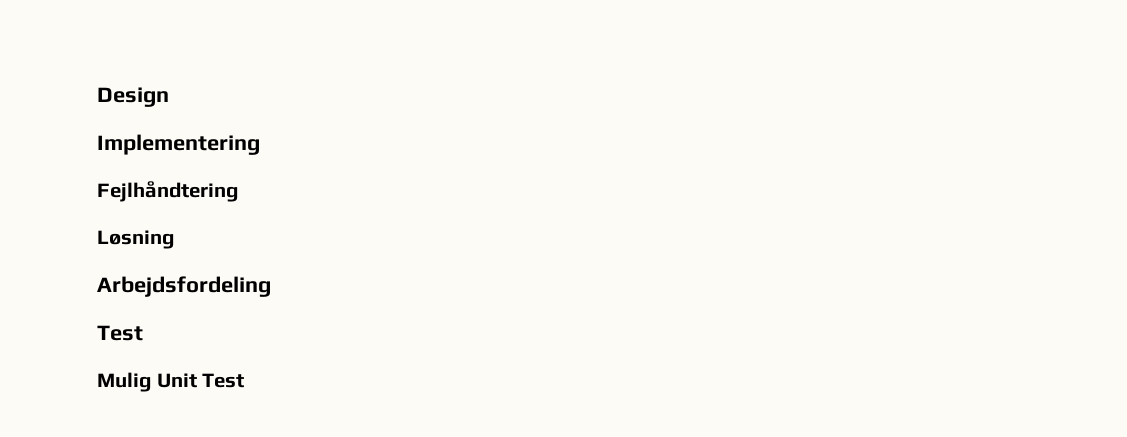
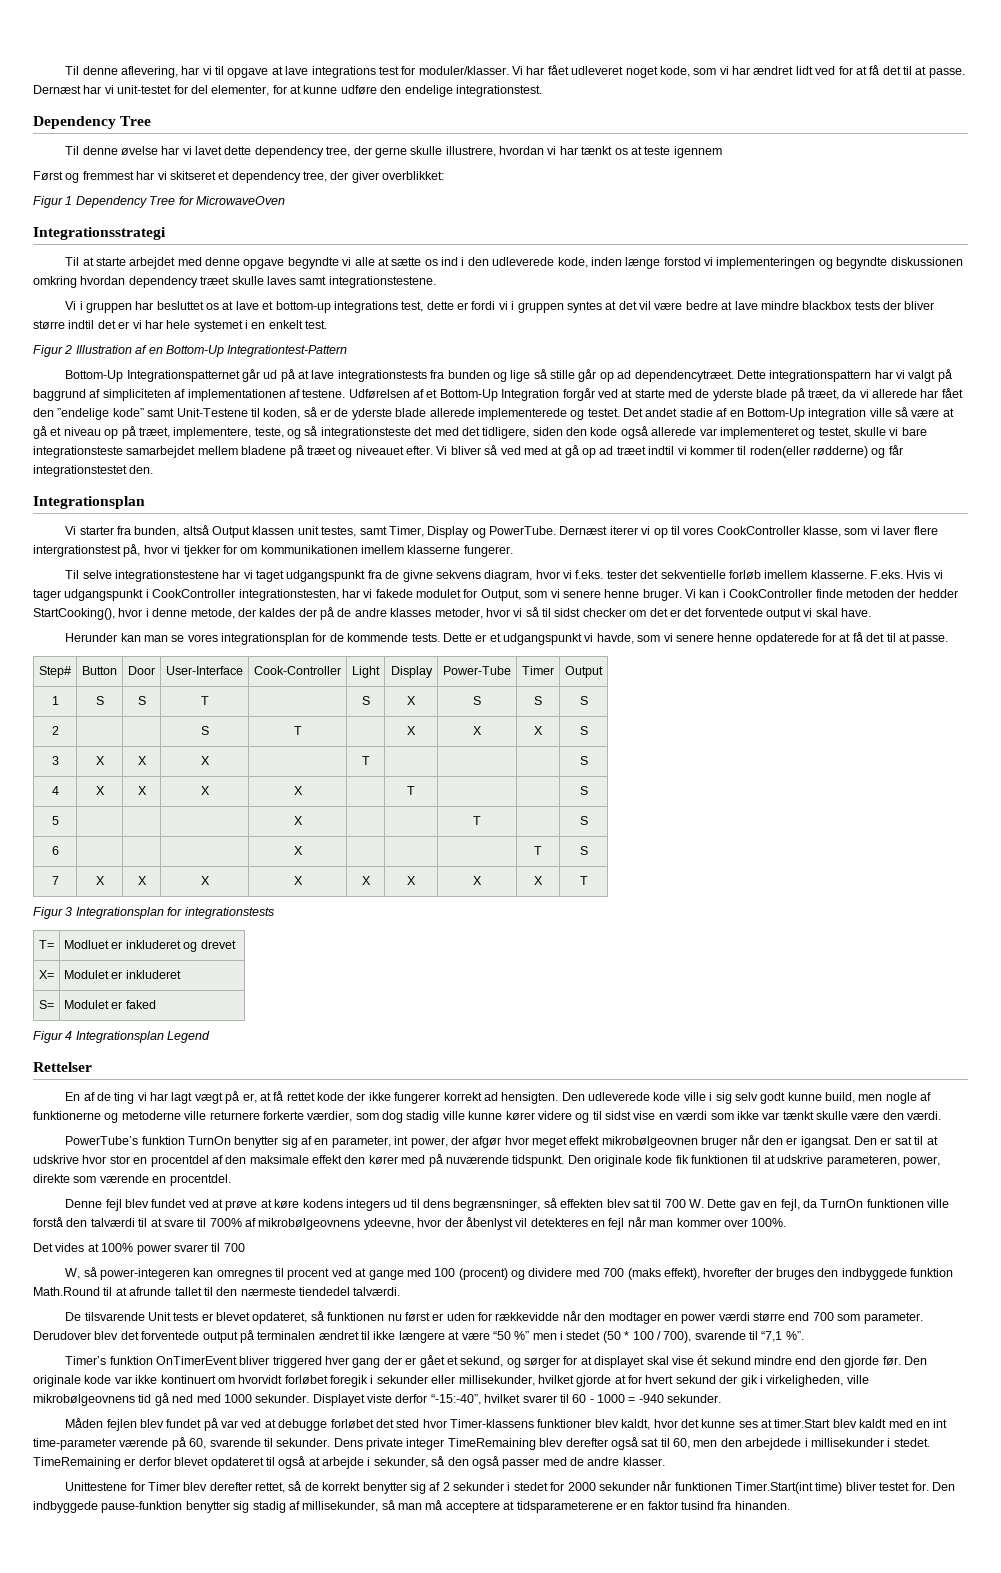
[97,87,169,107] [97,134,260,155] [97,181,238,202] [97,230,174,249] [97,276,271,297] [97,325,143,341] [97,372,245,392] Design // Implementering // Fejlhåndtering // Løsning // Arbejdsfordeling // Test // Mulig Unit Test -> [65,65,965,78] [33,85,542,97] [33,116,152,129] [65,146,722,158] [33,171,445,183] [33,196,285,208] [33,227,166,240] [65,257,963,269] [33,276,436,288] [65,301,935,313] [33,320,328,332] [33,345,348,357] [65,369,952,382] [33,388,963,401] [33,407,954,420] [33,426,927,439] [33,445,903,458] [33,465,154,477] [33,496,145,509] [65,525,938,538] [33,544,513,557] [65,570,943,582] [33,589,958,601] [33,607,872,620] [65,632,949,645] [39,666,71,678] [82,666,117,675] [128,666,155,675] [166,666,243,675] [254,666,341,675] [352,666,380,678] [390,666,433,678] [443,666,511,675] [522,666,554,675] [565,666,603,678] [51,696,59,705] [95,696,104,705] [137,696,146,705] [200,696,209,705] [361,696,370,705] [407,696,416,705] [473,696,481,705] [534,696,542,705] [579,696,588,705] [51,726,59,735] [200,726,209,735] [293,726,302,735] [407,726,416,735] [473,726,482,735] [534,726,543,735] [579,726,588,735] [51,756,59,765] [95,756,105,765] [137,756,147,765] [200,756,210,765] [361,756,370,765] [579,756,588,765] [51,786,59,795] [95,786,105,795] [137,786,147,795] [200,786,210,795] [293,786,303,795] [407,786,415,795] [579,786,588,795] [51,816,59,825] [293,816,303,825] [473,816,481,825] [579,816,588,825] [51,846,59,855] [293,846,303,855] [534,846,542,855] [579,846,588,855] [51,876,59,885] [95,876,105,885] [137,876,147,885] [200,876,210,885] [293,876,303,885] [361,876,371,885] [407,876,416,885] [473,876,482,885] [534,876,543,885] [579,876,588,885] [33,907,274,919] [39,940,54,949] [64,940,236,952] [39,970,54,979] [64,970,181,979] [39,1000,54,1009] [64,1000,156,1009] [33,1031,211,1043] [33,1062,92,1072] [65,1091,932,1104] [33,1111,942,1123] [65,1135,938,1148] [33,1154,940,1167] [33,1174,231,1186] [65,1198,950,1211] [33,1217,787,1230] [33,1243,245,1255] [65,1267,954,1280] [33,1287,401,1296] [65,1311,923,1324] [33,1330,804,1343] [65,1355,927,1368] [33,1375,869,1387] [33,1393,722,1406] [65,1418,948,1431] [33,1437,930,1450] [33,1456,665,1469] [65,1481,955,1494] [33,1500,790,1513] Til denne aflevering, har vi til opgave at lave integrations test for moduler/klasser. Vi har fået udleveret noget kode, som vi har ændret lidt ved for at få det til at passe. Dernæst har vi unit-testet for del elementer, for at kunne udføre den endelige integrationstest. // Dependency Tree // Til denne øvelse har vi lavet dette dependency tree, der gerne skulle illustrere, hvordan vi har tænkt os at teste igennem // Først og fremmest har vi skitseret et dependency tree, der giver overblikket: // Figur 1 Dependency Tree for MicrowaveOven // Integrationsstrategi // Til at starte arbejdet med denne opgave begyndte vi alle at sætte os ind i den udleverede kode, inden længe forstod vi implementeringen og begyndte diskussionen omkring hvordan dependency træet skulle laves samt integrationstestene. // Vi i gruppen har besluttet os at lave et bottom-up integrations test, dette er fordi vi i gruppen syntes at det vil være bedre at lave mindre blackbox tests der bliver større indtil det er vi har hele systemet i en enkelt test. // Figur 2 Illustration af en Bottom-Up Integrationtest-Pattern // Bottom-Up Integrationspatternet går ud på at lave integrationstests fra bunden og lige så stille går op ad dependencytræet. Dette integrationspattern har vi valgt på baggrund af simpliciteten af implementationen af testene. Udførelsen af et Bottom-Up Integration forgår ved at starte med de yderste blade på træet, da vi allerede har fået den ”endelige kode” samt Unit-Testene til koden, så er de yderste blade allerede implementerede og testet. Det andet stadie af en Bottom-Up integration ville så være at gå et niveau op på træet, implementere, teste, og så integrationsteste det med det tidligere, siden den kode også allerede var implementeret og testet, skulle vi bare integrationsteste samarbejdet mellem bladene på træet og niveauet efter. Vi bliver så ved med at gå op ad træet indtil vi kommer til roden(eller rødderne) og får integrationstestet den. // Integrationsplan // Vi starter fra bunden, altså Output klassen unit testes, samt Timer, Display og PowerTube. Dernæst iterer vi op til vores CookController klasse, som vi laver flere intergrationstest på, hvor vi tjekker for om kommunikationen imellem klasserne fungerer. // Til selve integrationstestene har vi taget udgangspunkt fra de givne sekvens diagram, hvor vi f.eks. tester det sekventielle forløb imellem klasserne. F.eks. Hvis vi tager udgangspunkt i CookController integrationstesten, har vi fakede modulet for Output, som vi senere henne bruger. Vi kan i CookController finde metoden der hedder StartCooking(), hvor i denne metode, der kaldes der på de andre klasses metoder, hvor vi så til sidst checker om det er det forventede output vi skal have. // Herunder kan man se vores integrationsplan for de kommende tests. Dette er et udgangspunkt vi havde, som vi senere henne opdaterede for at få det til at passe. // Step# | Button | Door | User-Interface | Cook-Controller | Light | Display | Power-Tube | Timer | Output // 1 | S | S | T | | S | X | S | S | S // 2 | | | S | T | | X | X | X | S // 3 | X | X | X | | T | | | | S // 4 | X | X | X | X | | T | | | S // 5 | | | | X | | | T | | S // 6 | | | | X | | | | T | S // 7 | X | X | X | X | X | X | X | X | T // Figur 3 Integrationsplan for integrationstests // T= | Modluet er inkluderet og drevet // X= | Modulet er inkluderet // S= | Modulet er faked // Figur 4 Integrationsplan Legend // Rettelser // En af de ting vi har lagt vægt på er, at få rettet kode der ikke fungerer korrekt ad hensigten. Den udleverede kode ville i sig selv godt kunne build, men nogle af funktionerne og metoderne ville returnere forkerte værdier, som dog stadig ville kunne kører videre og til sidst vise en værdi som ikke var tænkt skulle være den værdi. // PowerTube’s funktion TurnOn benytter sig af en parameter, int power, der afgør hvor meget effekt mikrobølgeovnen bruger når den er igangsat. Den er sat til at udskrive hvor stor en procentdel af den maksimale effekt den kører med på nuværende tidspunkt. Den originale kode fik funktionen til at udskrive parameteren, power, direkte som værende en procentdel. // Denne fejl blev fundet ved at prøve at køre kodens integers ud til dens begrænsninger, så effekten blev sat til 700 W. Dette gav en fejl, da TurnOn funktionen ville forstå den talværdi til at svare til 700% af mikrobølgeovnens ydeevne, hvor der åbenlyst vil detekteres en fejl når man kommer over 100%. // Det vides at 100% power svarer til 700 // W, så power-integeren kan omregnes til procent ved at gange med 100 (procent) og dividere med 700 (maks effekt), hvorefter der bruges den indbyggede funktion Math.Round til at afrunde tallet til den nærmeste tiendedel talværdi. // De tilsvarende Unit tests er blevet opdateret, så funktionen nu først er uden for rækkevidde når den modtager en power værdi større end 700 som parameter. Derudover blev det forventede output på terminalen ændret til ikke længere at være “50 %” men i stedet (50 * 100 / 700), svarende til “7,1 %”. // Timer’s funktion OnTimerEvent bliver triggered hver gang der er gået et sekund, og sørger for at displayet skal vise ét sekund mindre end den gjorde før. Den originale kode var ikke kontinuert om hvorvidt forløbet foregik i sekunder eller millisekunder, hvilket gjorde at for hvert sekund der gik i virkeligheden, ville mikrobølgeovnens tid gå ned med 1000 sekunder. Displayet viste derfor “-15:-40”, hvilket svarer til 60 - 1000 = -940 sekunder. // Måden fejlen blev fundet på var ved at debugge forløbet det sted hvor Timer-klassens funktioner blev kaldt, hvor det kunne ses at timer.Start blev kaldt med en int time-parameter værende på 60, svarende til sekunder. Dens private integer TimeRemaining blev derefter også sat til 60, men den arbejdede i millisekunder i stedet. TimeRemaining er derfor blevet opdateret til også at arbejde i sekunder, så den også passer med de andre klasser. // Unittestene for Timer blev derefter rettet, så de korrekt benytter sig af 2 sekunder i stedet for 2000 sekunder når funktionen Timer.Start(int time) bliver testet for. Den indbyggede pause-funktion benytter sig stadig af millisekunder, så man må acceptere at tidsparameterene er en faktor tusind fra hinanden.

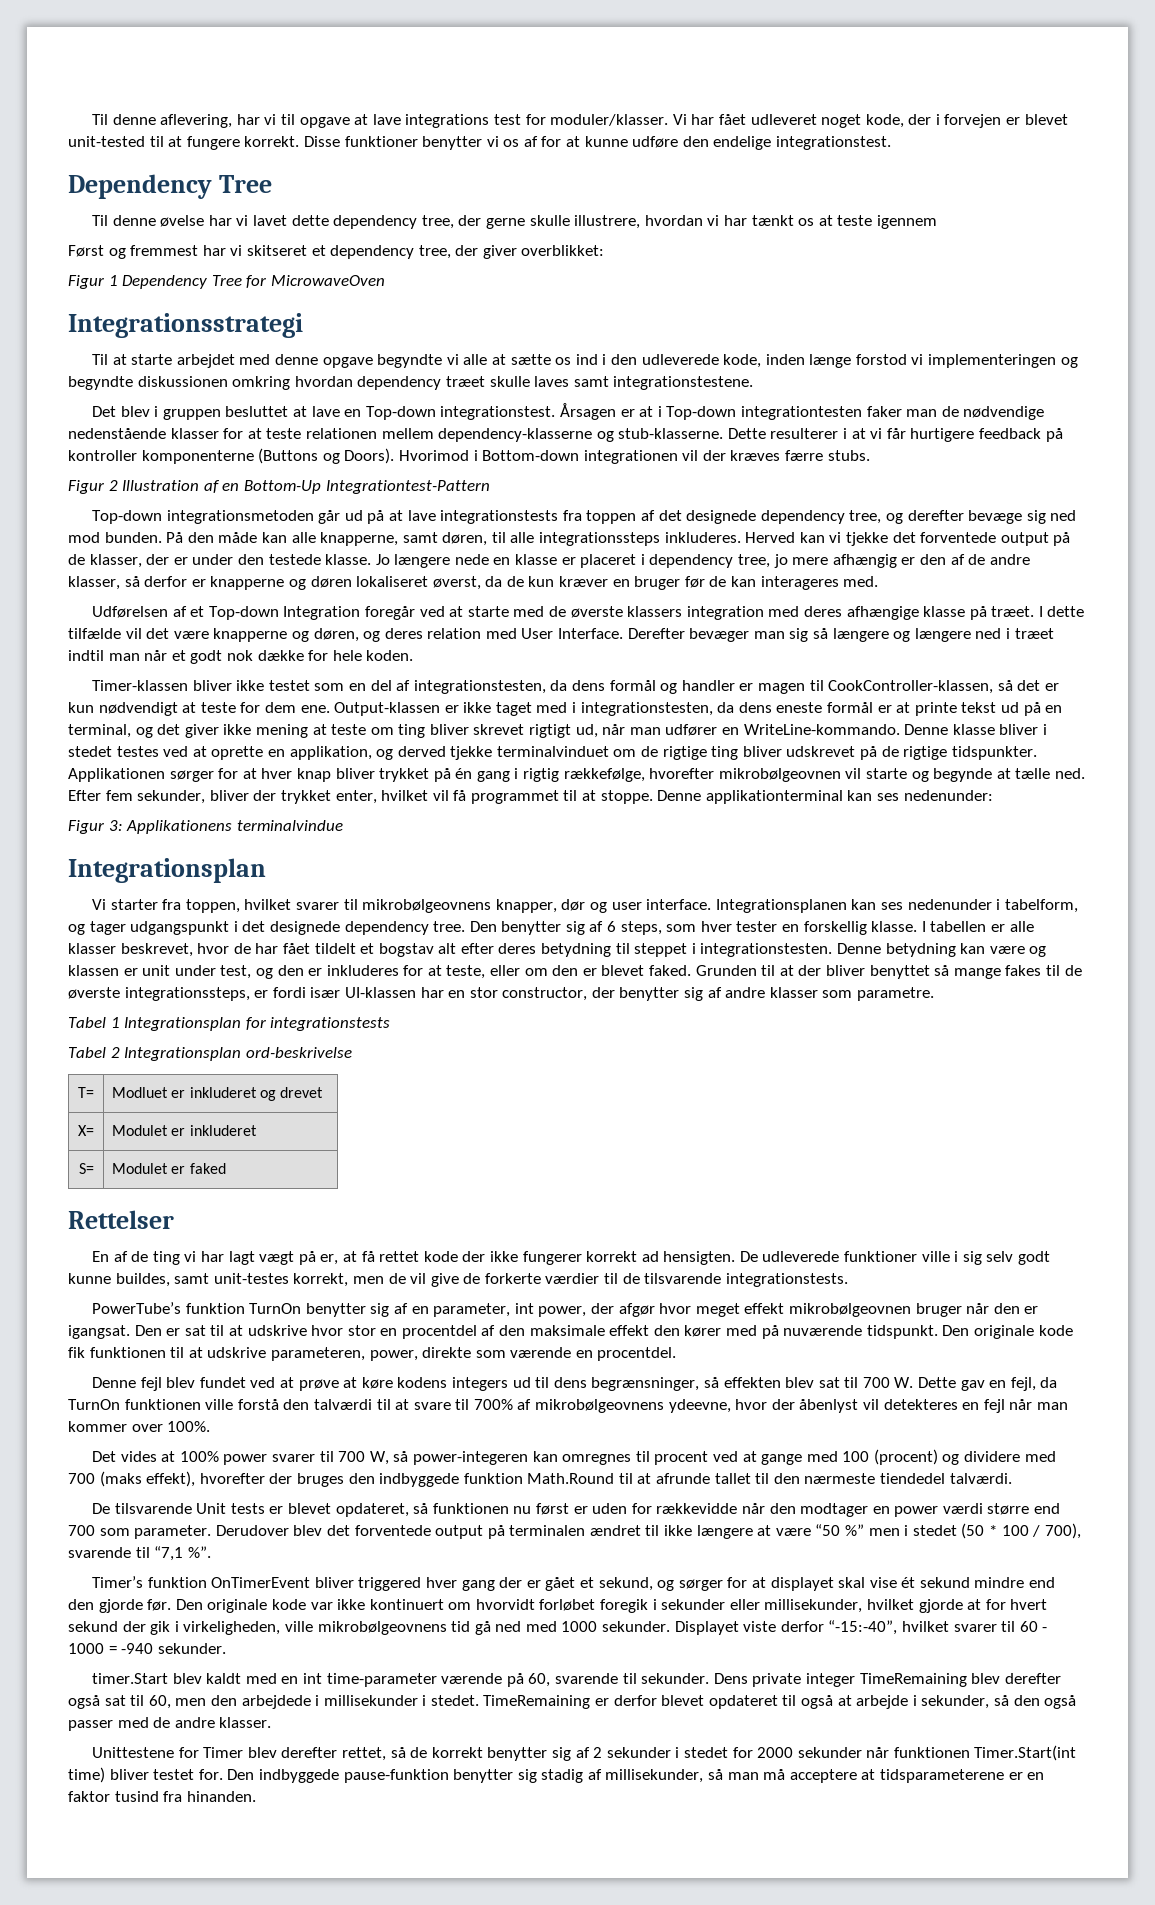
[693,65,965,78] [33,85,270,96] som vi har ændret lidt ved for at få det til at passe. Dernæst har vi unit-testet for del elementer, -> [908,114,1068,128] [68,136,538,150] der i forvejen er blevet unit-tested til at fungere korrekt. Disse funktioner benytter vi os af
[65,301,935,313] [33,320,328,332] Vi i gruppen har besluttet os at lave et bottom-up integrations test, dette er fordi vi i gruppen syntes at det vil være bedre at lave mindre blackbox tests der bliver større indtil det er vi har hele systemet i en enkelt test. -> [92,403,1045,420] [68,428,1063,442] [68,448,870,464] Det blev i gruppen besluttet at lave en Top-down integrationstest. Årsagen er at i Top-down integrationtesten faker man de nødvendige nedenstående klasser for at teste relationen mellem dependency-klasserne og stub-klasserne. Dette resulterer i at vi får hurtigere feedback på kontroller komponenterne (Buttons og Doors). Hvorimod i Bottom-down integrationen vil der kræves færre stubs.
[65,370,240,382] Bottom-Up Integrationspatternet -> [92,510,314,524] Top-down integrationsmetoden
[447,369,952,382] [33,388,595,401] bunden og lige så stille går op ad dependencytræet. Dette integrationspattern har vi valgt på baggrund af simpliciteten af implementationen af testene. Udførelsen af et Bottom-Up Integration forgår -> [586,510,1077,524] [68,532,1071,546] [68,554,1030,568] [68,576,879,590] [92,606,416,620] toppen af det designede dependency tree, og derefter bevæge sig ned mod bunden. På den måde kan alle knapperne, samt døren, til alle integrationssteps inkluderes. Herved kan vi tjekke det forventede output på de klasser, der er under den testede klasse. Jo længere nede en klasse er placeret i dependency tree, jo mere afhængig er den af de andre klasser, så derfor er knapperne og døren lokaliseret øverst, da de kun kræver en bruger før de kan interageres med. // Udførelsen af et Top-down Integration foregår
[712,388,963,401] [33,407,954,420] [33,426,927,439] [33,445,903,458] [33,465,154,477] [33,496,145,509] [65,525,938,538] [33,544,513,557] [65,570,943,582] [33,589,958,601] [33,607,872,620] [65,632,949,645] [39,666,71,678] [82,666,117,675] [128,666,155,675] [166,666,243,675] [254,666,341,675] [352,666,380,678] [390,666,433,678] [443,666,511,675] [522,666,554,675] [565,666,603,678] [51,696,59,705] [95,696,104,705] [137,696,146,705] [200,696,209,705] [361,696,370,705] [407,696,416,705] [473,696,481,705] [534,696,542,705] [579,696,588,705] [51,726,59,735] [200,726,209,735] [293,726,302,735] [407,726,416,735] [473,726,482,735] [534,726,543,735] [579,726,588,735] [51,756,59,765] [95,756,105,765] [137,756,147,765] [200,756,210,765] [361,756,370,765] [579,756,588,765] [51,786,59,795] [95,786,105,795] [137,786,147,795] [200,786,210,795] [293,786,303,795] [407,786,415,795] [579,786,588,795] [51,816,59,825] [293,816,303,825] [473,816,481,825] [579,816,588,825] [51,846,59,855] [293,846,303,855] [534,846,542,855] [579,846,588,855] [51,876,59,885] [95,876,105,885] [137,876,147,885] [200,876,210,885] [293,876,303,885] [361,876,371,885] [407,876,416,885] [473,876,482,885] [534,876,543,885] [579,876,588,885] [33,907,73,919] yderste blade på træet, da vi allerede har fået den ”endelige kode” samt Unit-Testene til koden, så er de yderste blade allerede implementerede og testet. Det andet stadie af en Bottom-Up integration ville så være at gå et niveau op på træet, implementere, teste, og så integrationsteste det med det tidligere, siden den kode også allerede var implementeret og testet, skulle vi bare integrationsteste samarbejdet mellem bladene på træet og niveauet efter. Vi bliver så ved med at gå op ad træet indtil vi kommer til roden(eller rødderne) og får integrationstestet den. // Integrationsplan // Vi starter fra bunden, altså Output klassen unit testes, samt Timer, Display og PowerTube. Dernæst iterer vi op til vores CookController klasse, som vi laver flere intergrationstest på, hvor vi tjekker for om kommunikationen imellem klasserne fungerer. // Til selve integrationstestene har vi taget udgangspunkt fra de givne sekvens diagram, hvor vi f.eks. tester det sekventielle forløb imellem klasserne. F.eks. Hvis vi tager udgangspunkt i CookController integrationstesten, har vi fakede modulet for Output, som vi senere henne bruger. Vi kan i CookController finde metoden der hedder StartCooking(), hvor i denne metode, der kaldes der på de andre klasses metoder, hvor vi så til sidst checker om det er det forventede output vi skal have. // Herunder kan man se vores integrationsplan for de kommende tests. Dette er et udgangspunkt vi havde, som vi senere henne opdaterede for at få det til at passe. // Step# | Button | Door | User-Interface | Cook-Controller | Light | Display | Power-Tube | Timer | Output // 1 | S | S | T | | S | X | S | S | S // 2 | | | S | T | | X | X | X | S // 3 | X | X | X | | T | | | | S // 4 | X | X | X | X | | T | | | S // 5 | | | | X | | | T | | S // 6 | | | | X | | | | T | S // 7 | X | X | X | X | X | X | X | X | T // Figur 3 -> [570,606,1085,620] [68,628,1054,642] [68,650,414,664] [92,680,1059,694] [68,702,1063,716] [68,724,1047,738] [68,746,1037,760] [68,768,1085,782] [68,790,993,804] [68,820,343,834] [68,858,266,883] [92,899,1078,913] [68,921,1034,935] [68,943,1047,957] [68,965,1082,979] [68,987,935,1001] [68,1017,120,1028] øverste klassers integration med deres afhængige klasse på træet. I dette tilfælde vil det være knapperne og døren, og deres relation med User Interface. Derefter bevæger man sig så længere og længere ned i træet indtil man når et godt nok dække for hele koden. // Timer-klassen bliver ikke testet som en del af integrationstesten, da dens formål og handler er magen til CookController-klassen, så det er kun nødvendigt at teste for dem ene. Output-klassen er ikke taget med i integrationstesten, da dens eneste formål er at printe tekst ud på en terminal, og det giver ikke mening at teste om ting bliver skrevet rigtigt ud, når man udfører en WriteLine-kommando. Denne klasse bliver i stedet testes ved at oprette en applikation, og derved tjekke terminalvinduet om de rigtige ting bliver udskrevet på de rigtige tidspunkter. Applikationen sørger for at hver knap bliver trykket på én gang i rigtig rækkefølge, hvorefter mikrobølgeovnen vil starte og begynde at tælle ned. Efter fem sekunder, bliver der trykket enter, hvilket vil få programmet til at stoppe. Denne applikationterminal kan ses nedenunder: // Figur 3: Applikationens terminalvindue // Integrationsplan // Vi starter fra toppen, hvilket svarer til mikrobølgeovnens knapper, dør og user interface. Integrationsplanen kan ses nedenunder i tabelform, og tager udgangspunkt i det designede dependency tree. Den benytter sig af 6 steps, som hver tester en forskellig klasse. I tabellen er alle klasser beskrevet, hvor de har fået tildelt et bogstav alt efter deres betydning til steppet i integrationstesten. Denne betydning kan være og klassen er unit under test, og den er inkluderes for at teste, eller om den er blevet faked. Grunden til at der bliver benyttet så mange fakes til de øverste integrationssteps, er fordi især UI-klassen har en stor constructor, der benytter sig af andre klasser som parametre. // Tabel 1
(274, 913) none -> [68,1047,352,1061] // Tabel 2 Integrationsplan ord-beskrivelse
[33,1031,211,1043] // Figur 4 Integrationsplan Legend -> (226, 1168) none
[561,1092,681,1101] Den udleverede kode -> [739,1251,918,1262] De udleverede funktioner
[825,1092,932,1104] [33,1111,942,1123] build, men nogle af funktionerne og metoderne ville returnere forkerte værdier, som dog stadig ville kunne kører videre og til sidst vise en værdi som ikke var tænkt skulle være den værdi. -> [115,1273,848,1287] buildes, samt unit-testes korrekt, men de vil give de forkerte værdier til de tilsvarende integrationstests.
(245, 1247) // -> (366, 1456) none
[65,1418,773,1431] Måden fejlen blev fundet på var ved at debugge forløbet det sted hvor Timer-klassens funktioner blev kaldt, hvor det kunne ses at -> (226, 1648) none

